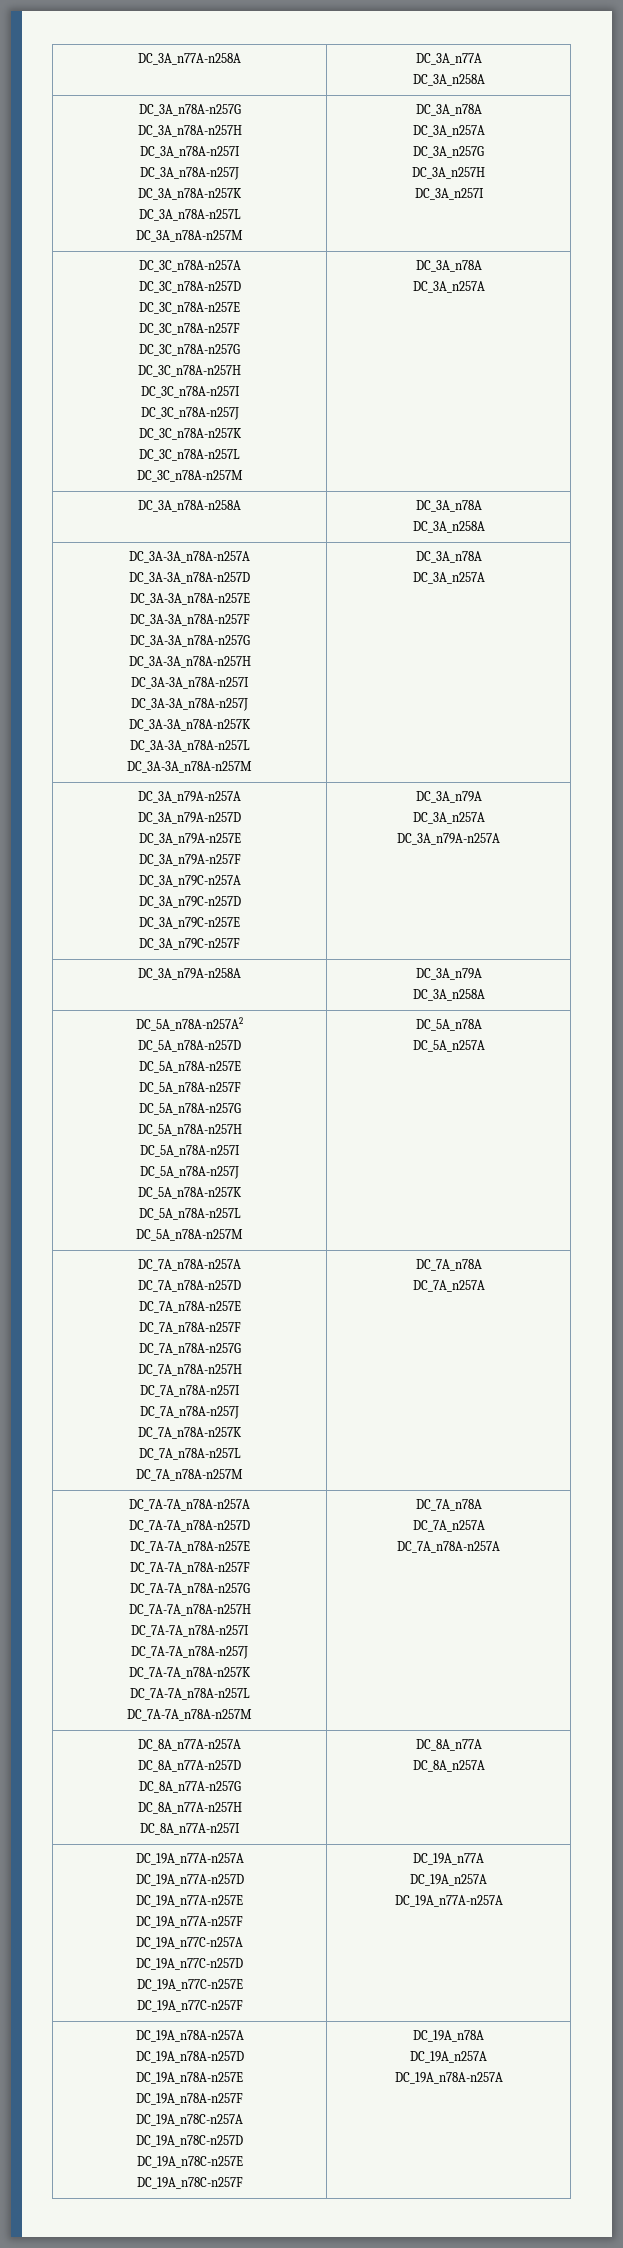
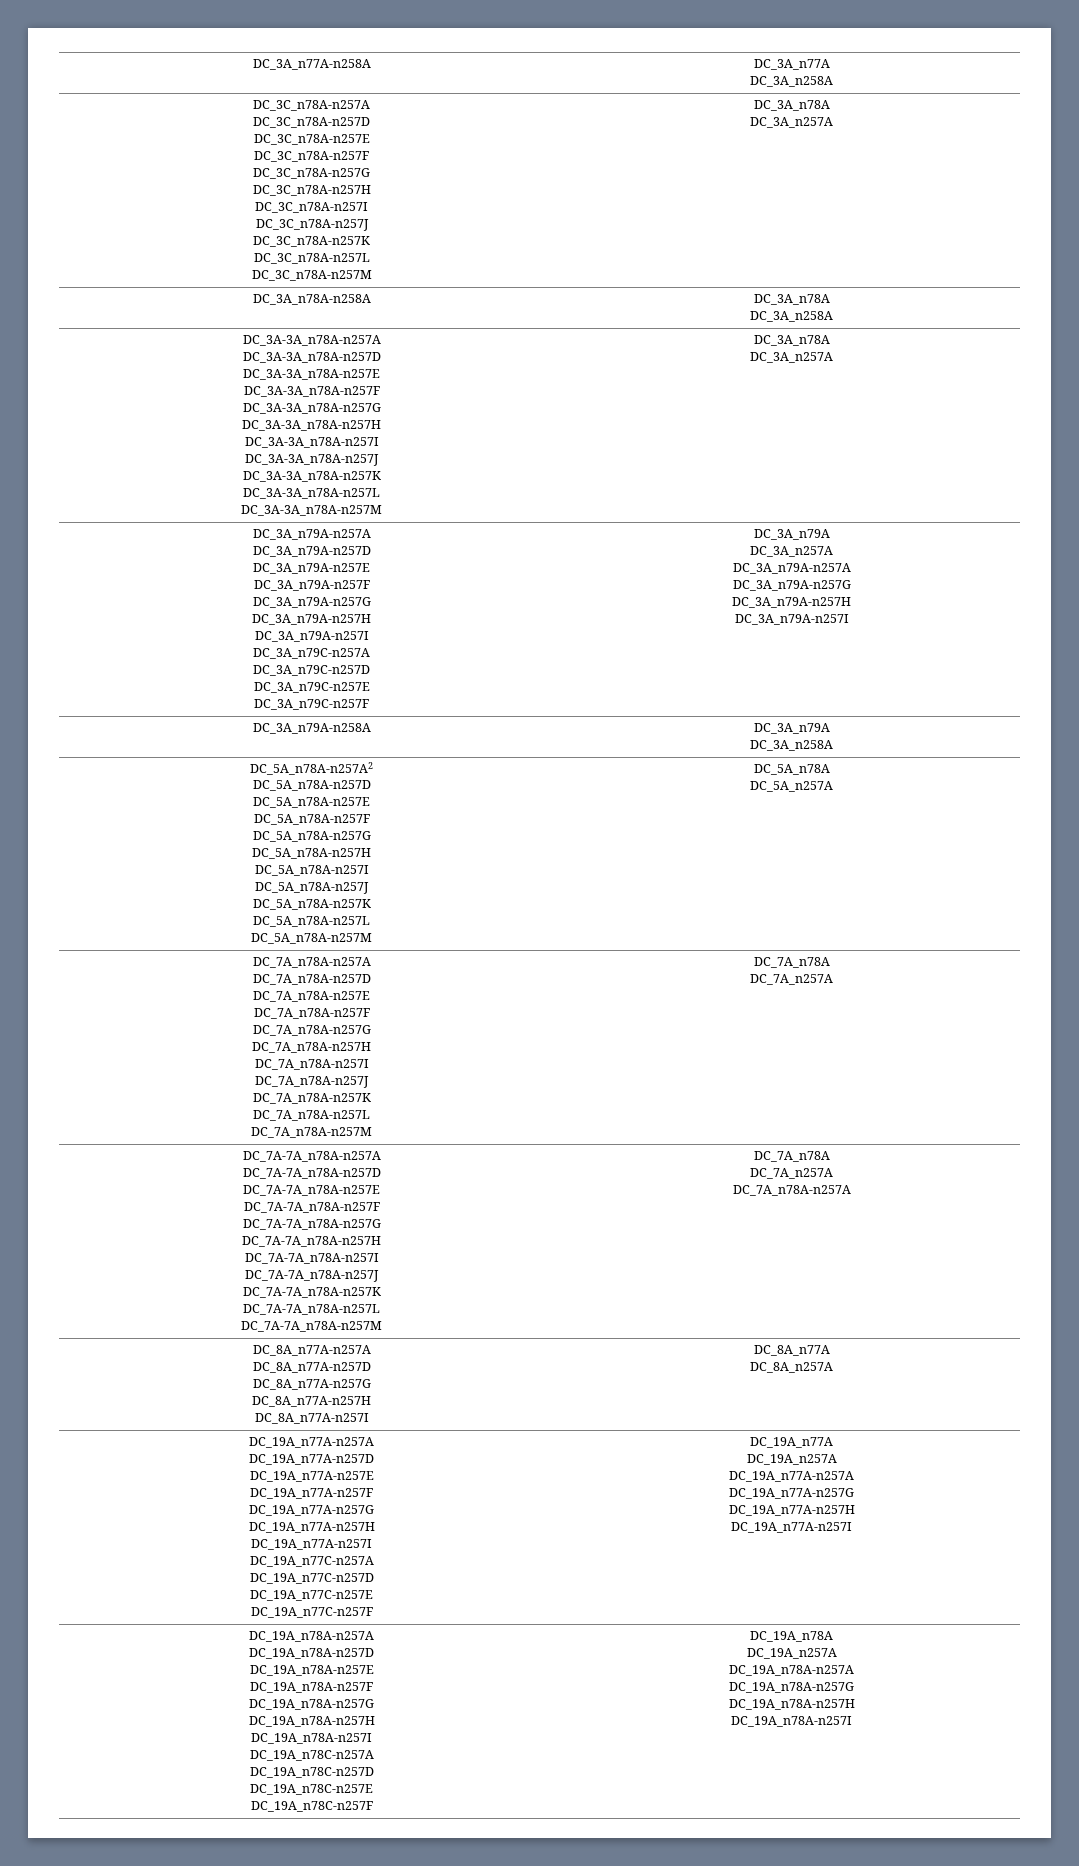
[138,104,241,116] [137,125,242,137] [140,146,240,158] [140,167,239,180] [138,188,242,200] [138,209,241,221] [136,230,243,242] [415,104,482,116] [412,125,485,137] [413,146,484,158] [412,167,485,179] [414,188,484,200] // DC_3A_n78A-n257G // DC_3A_n78A-n257H // DC_3A_n78A-n257I // DC_3A_n78A-n257J // DC_3A_n78A-n257K // DC_3A_n78A-n257L // DC_3A_n78A-n257M | DC_3A_n78A // DC_3A_n257A // DC_3A_n257G // DC_3A_n257H // DC_3A_n257I -> (833, 81) none
(241, 860) none -> [252,597,371,608] [252,614,371,625] [254,631,369,642] // DC_3A_n79A-n257G // DC_3A_n79A-n257H // DC_3A_n79A-n257I
(500, 839) none -> [732,580,851,591] [732,597,851,608] [734,614,849,625] // DC_3A_n79A-n257G // DC_3A_n79A-n257H // DC_3A_n79A-n257I
(243, 1922) none -> [249,1505,374,1516] [248,1522,375,1533] [251,1539,372,1550] // DC_19A_n77A-n257G // DC_19A_n77A-n257H // DC_19A_n77A-n257I
(503, 1901) none -> [729,1488,854,1499] [728,1505,855,1516] [731,1522,852,1533] // DC_19A_n77A-n257G // DC_19A_n77A-n257H // DC_19A_n77A-n257I
(243, 2099) none -> [249,1699,374,1710] [248,1716,375,1727] [251,1733,372,1744] // DC_19A_n78A-n257G // DC_19A_n78A-n257H // DC_19A_n78A-n257I
(503, 2078) none -> [729,1682,854,1693] [728,1699,855,1710] [731,1716,852,1727] // DC_19A_n78A-n257G // DC_19A_n78A-n257H // DC_19A_n78A-n257I

